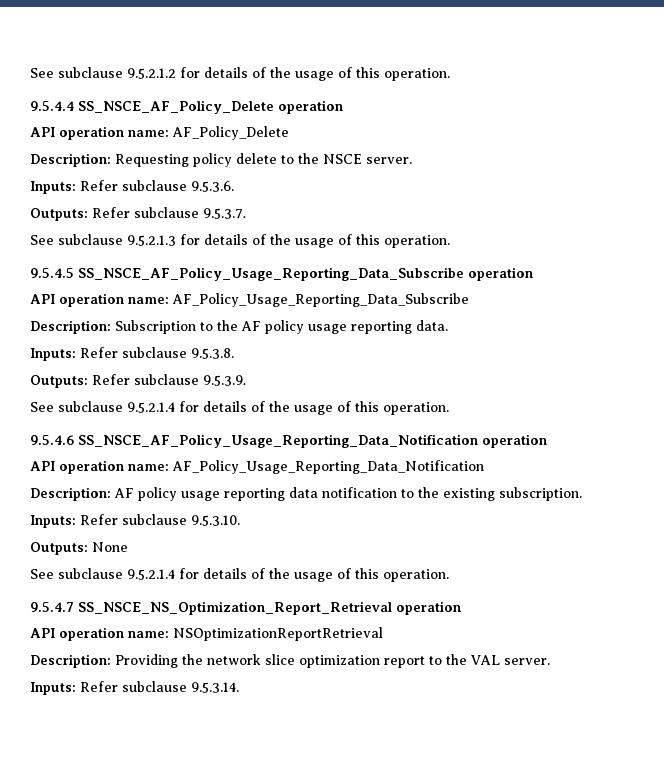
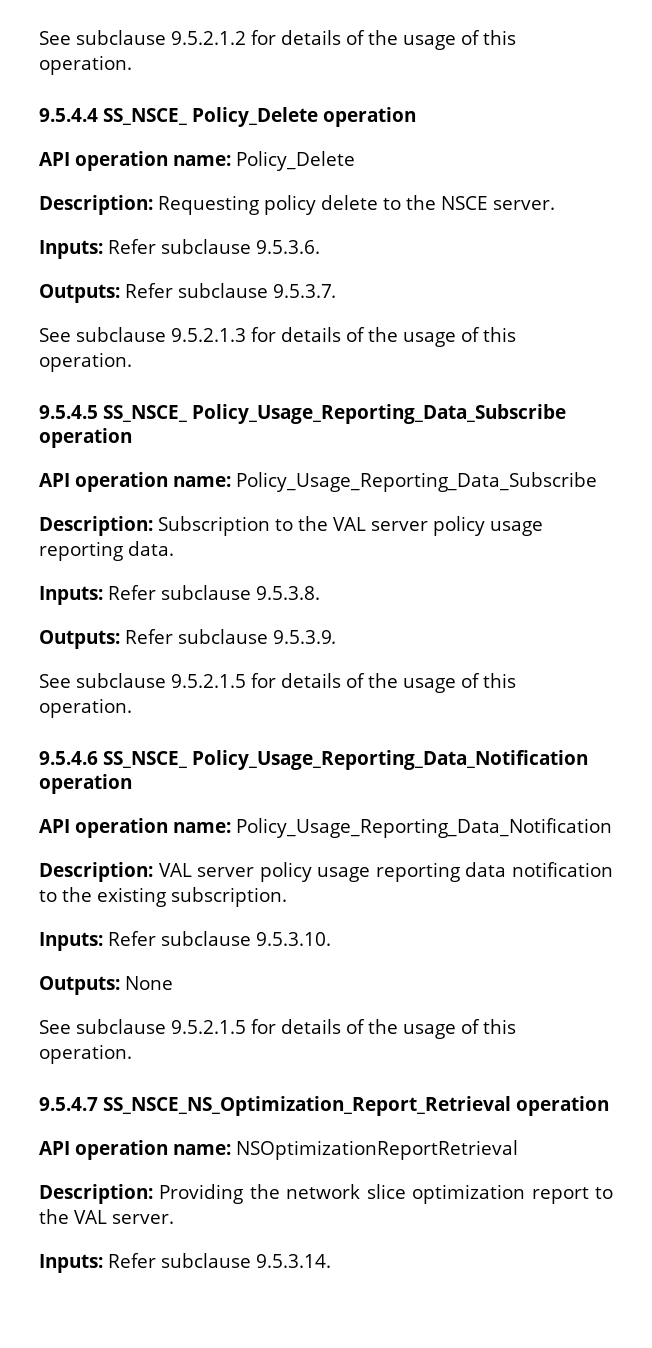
[78,100,343,114] [30,126,289,140] SS_NSCE_AF_Policy_Delete operation // API operation name: AF_Policy_Delete -> [103,107,416,127] [39,151,355,171] SS_NSCE_ Policy_Delete operation // API operation name: Policy_Delete
[78,267,533,281] [30,293,469,307] SS_NSCE_AF_Policy_Usage_Reporting_Data_Subscribe operation // API operation name: AF_Policy_Usage_Reporting_Data_Subscribe -> [103,404,566,424] [39,428,132,448] [39,472,597,492] SS_NSCE_ Policy_Usage_Reporting_Data_Subscribe operation // API operation name: Policy_Usage_Reporting_Data_Subscribe
[241,321,261,331] AF -> [333,517,428,531] VAL server
[127,402,175,413] 9.5.2.1.4 -> [171,674,246,688] 9.5.2.1.5
[78,434,547,448] [30,460,484,474] [30,487,134,501] SS_NSCE_AF_Policy_Usage_Reporting_Data_Notification operation // API operation name: AF_Policy_Usage_Reporting_Data_Notification // Description: AF -> [103,750,588,770] [39,774,132,794] [39,818,612,838] [39,862,255,882] SS_NSCE_ Policy_Usage_Reporting_Data_Notification operation // API operation name: Policy_Usage_Reporting_Data_Notification // Description: VAL server
[127,569,175,580] 9.5.2.1.4 -> [171,1020,246,1034] 9.5.2.1.5

